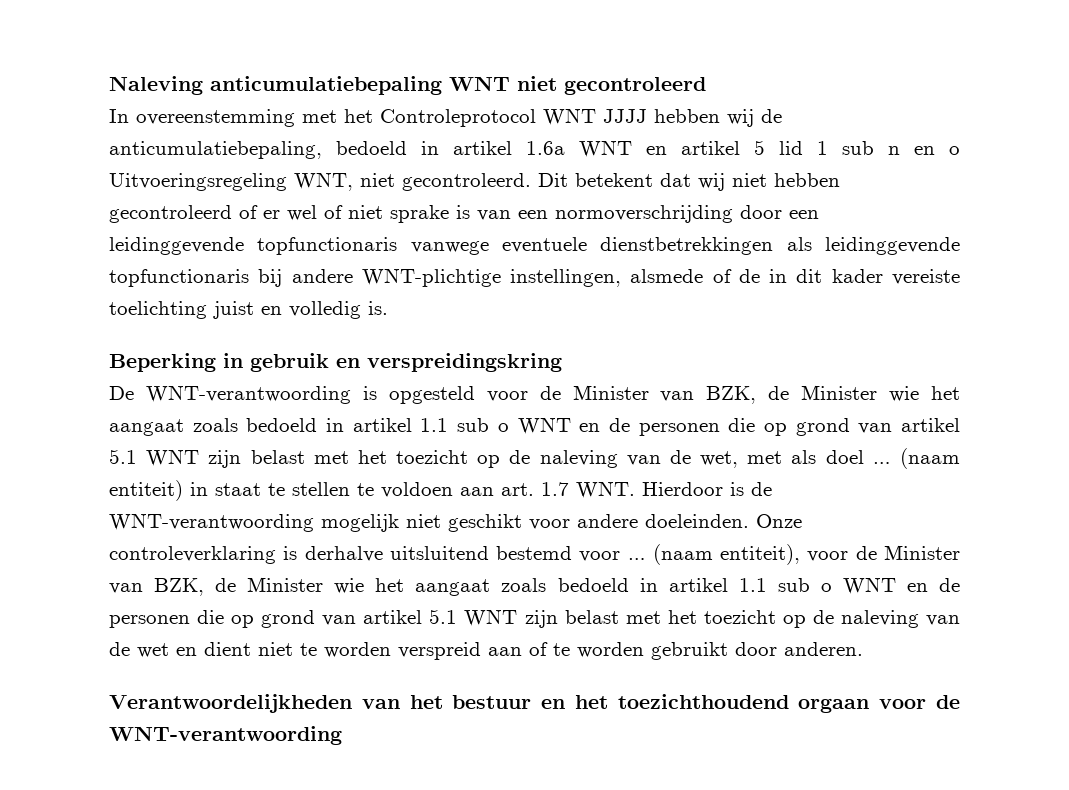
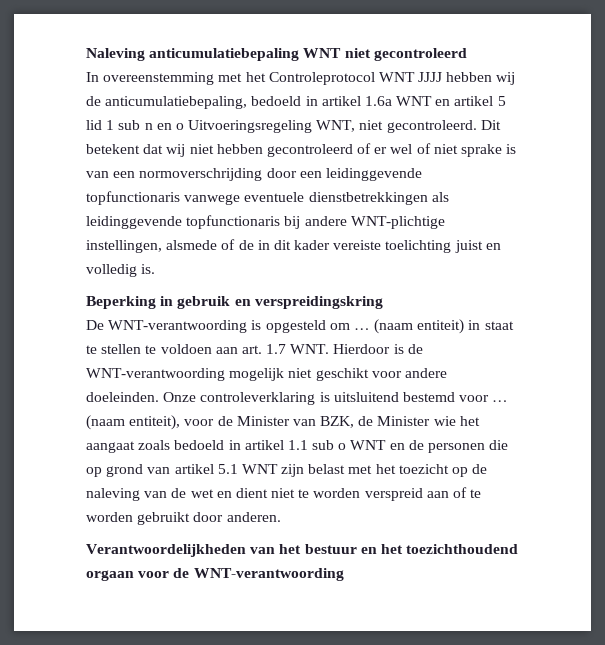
[486,385,960,404] [109,417,960,436] [109,449,864,468] voor de Minister van BZK, de Minister wie het aangaat zoals bedoeld in artikel 1.1 sub o WNT en de personen die op grond van artikel 5.1 WNT zijn belast met het toezicht op de naleving van de wet, met als doel -> [329,323,350,330] om
[304,546,383,562] derhalve -> (330, 397) none

